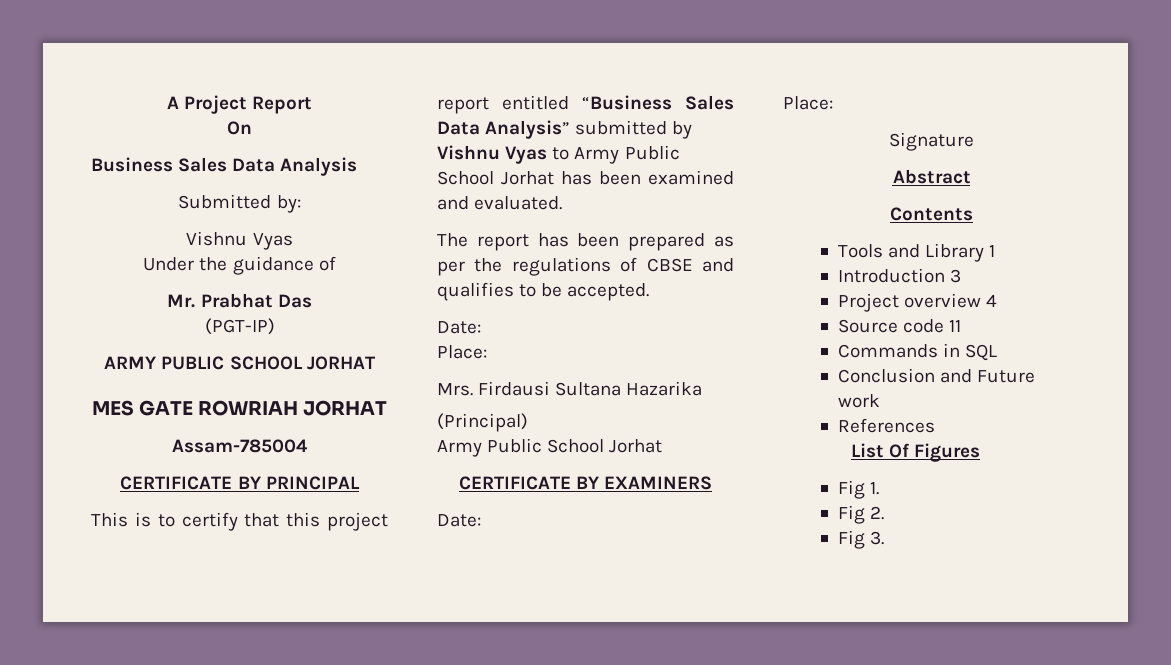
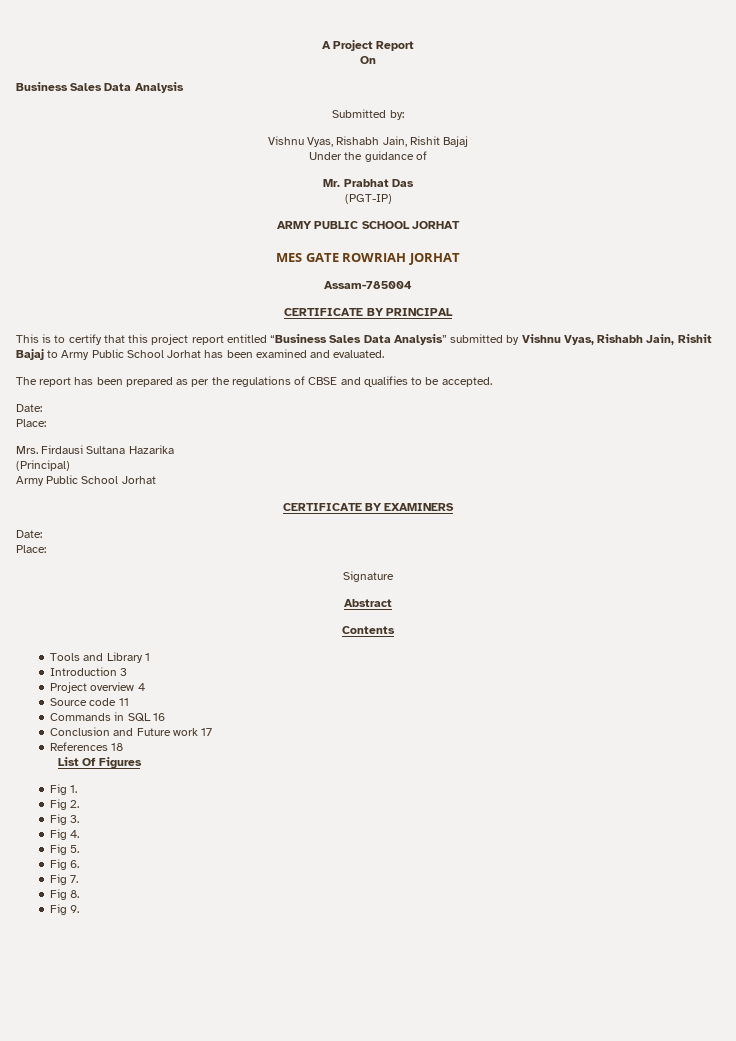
[252,233,293,250] Vyas -> [307,136,469,147] Vyas, Rishabh Jain, Rishit Bajaj
[505,146,548,164] Vyas -> [563,334,712,345] [16,349,44,360] Vyas, Rishabh Jain, Rishit Bajaj
(998, 352) none -> [152,713,165,721] 16
(880, 401) none -> [201,728,213,736] 17
(935, 425) none -> [111,743,124,751] 18
(884, 538) none -> [50,829,80,840] [50,844,80,855] [50,859,80,870] [50,874,79,885] [50,889,80,900] [50,904,80,915] // Fig 4. // Fig 5. // Fig 6. // Fig 7. // Fig 8. // Fig 9.

